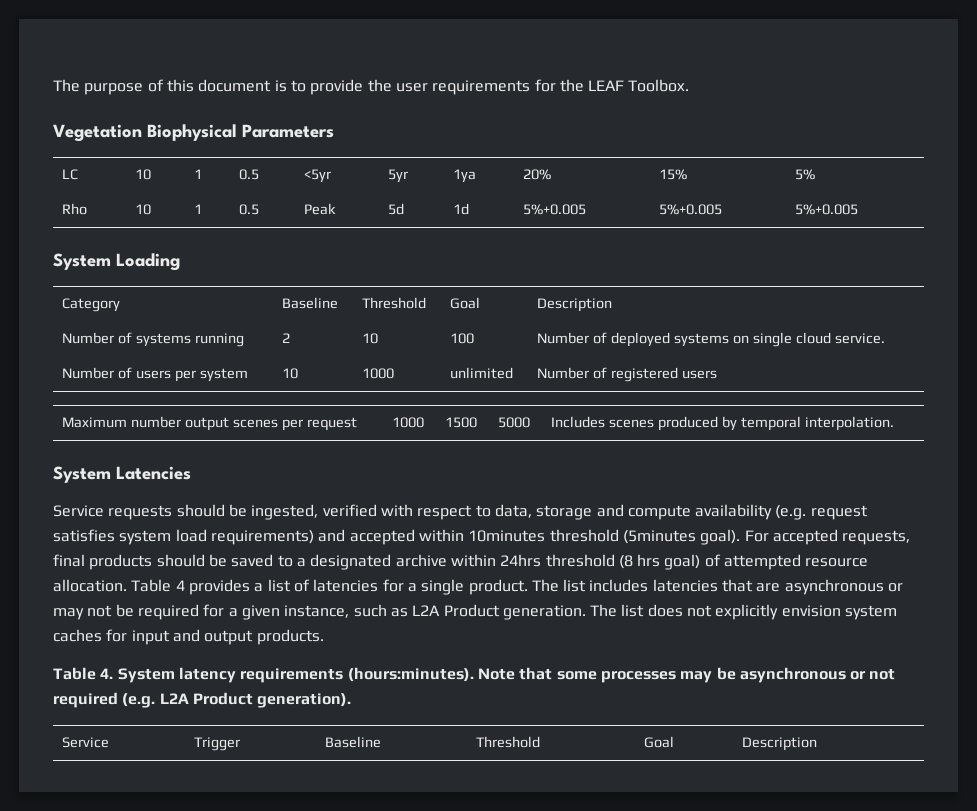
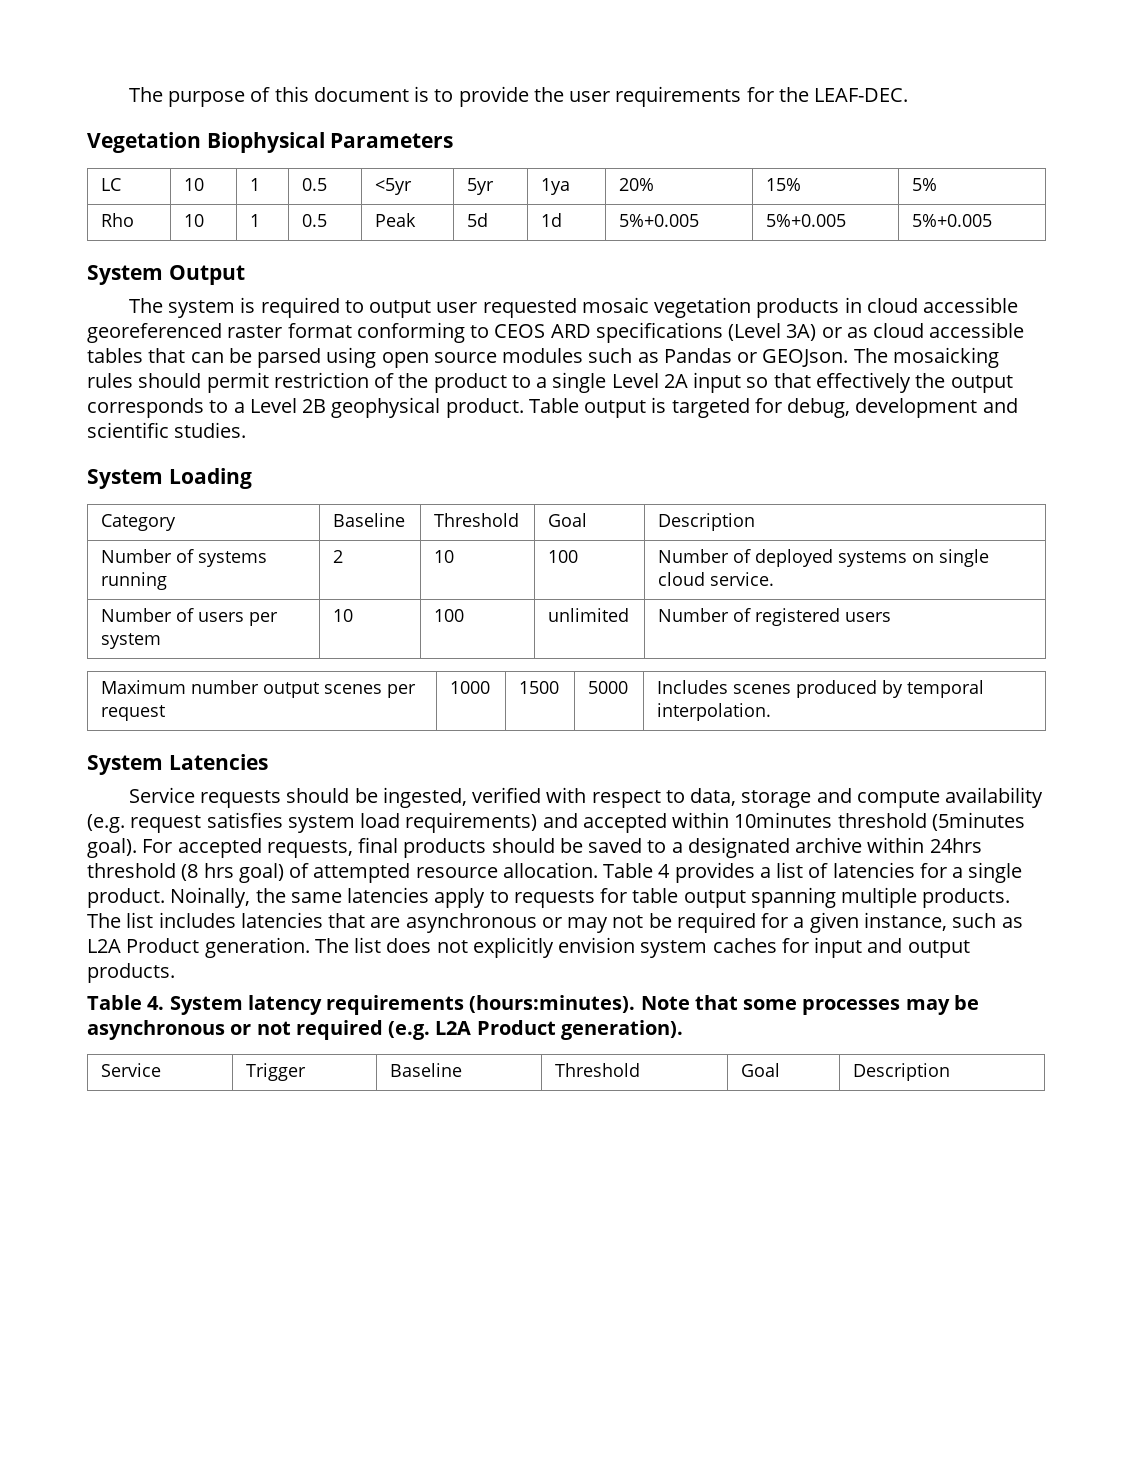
[588,79,690,92] LEAF Toolbox. -> [814,88,909,102] LEAF-DEC.
(859, 209) none -> [87,265,245,285] [128,297,1019,318] [87,322,1025,343] [87,347,999,368] [87,372,1013,393] [87,397,1018,418] [87,422,247,438] // System Output // The system is required to output user requested mosaic vegetation products in cloud accessible georeferenced raster format conforming to CEOS ARD specifications (Level 3A) or as cloud accessible tables that can be parsed using open source modules such as Pandas or GEOJson. The mosaicking rules should permit restriction of the product to a single Level 2A input so that effectively the output corresponds to a Level 2B geophysical product. Table output is targeted for debug, development and scientific studies.
[362,368,395,379] 1000 -> [433,609,464,622] 100
(528, 587) none -> [170,887,1011,908] Noinally, the same latencies apply to requests for table output spanning multiple products.

